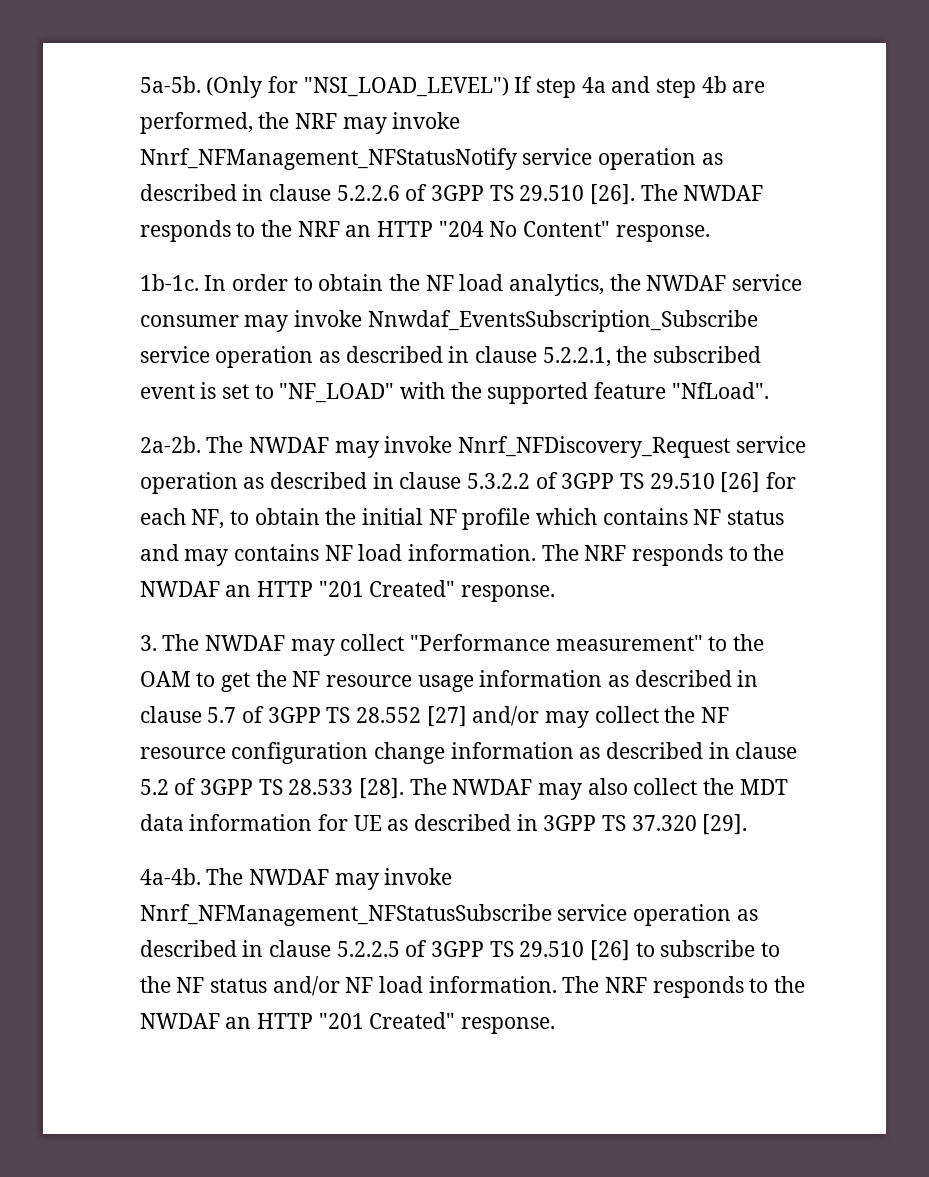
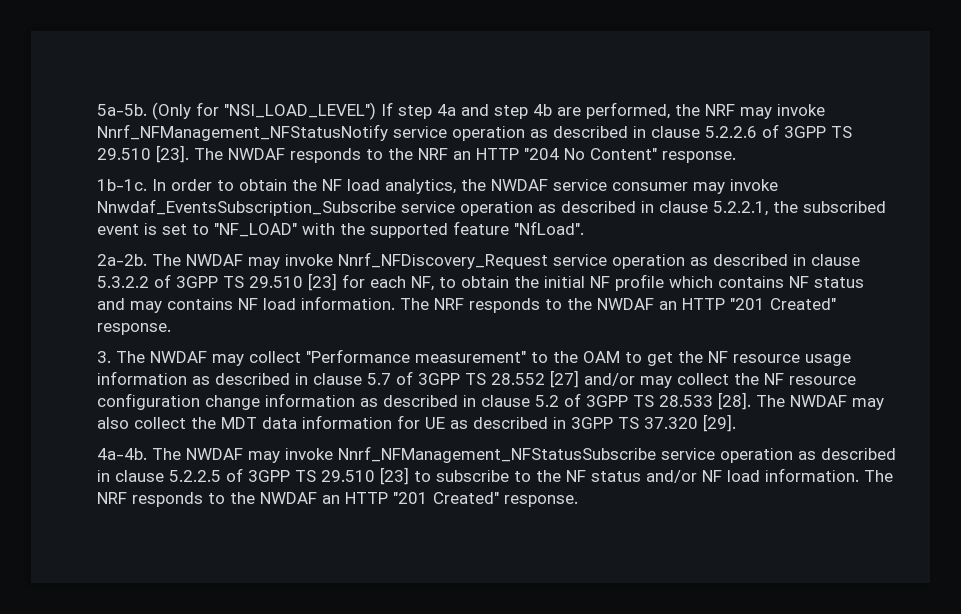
[590,184,636,205] [26]. -> [156,145,190,163] [23].
[720,472,761,493] [26] -> [308,273,338,291] [23]
[590,940,631,961] [26] -> [380,467,410,485] [23]

